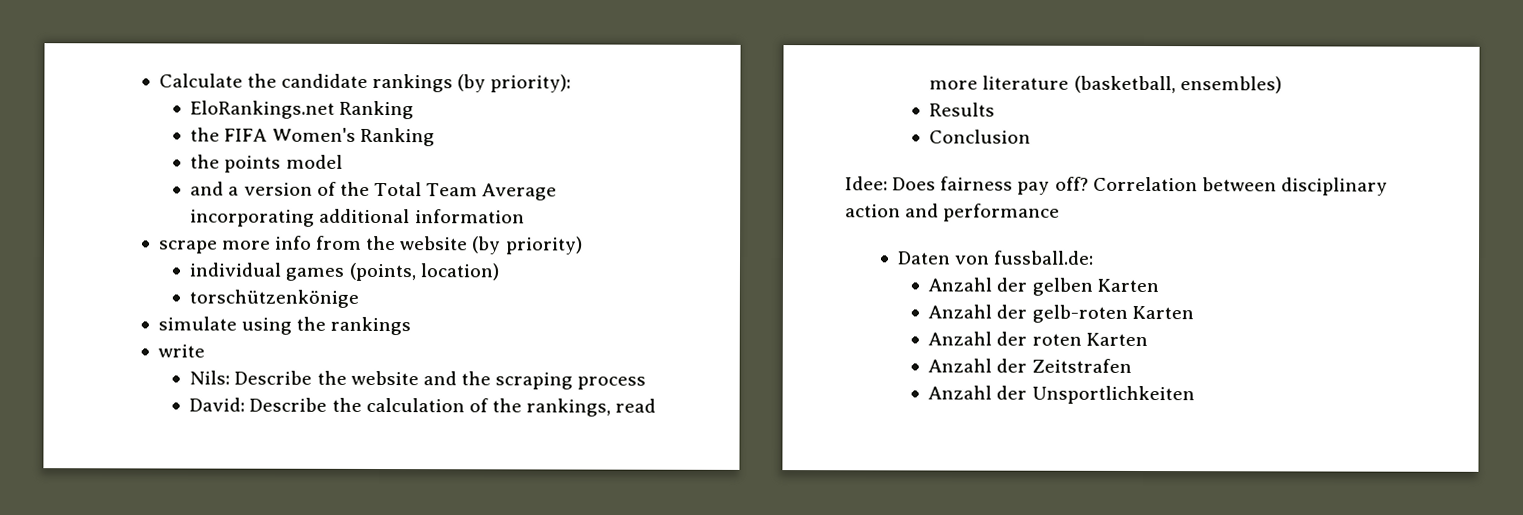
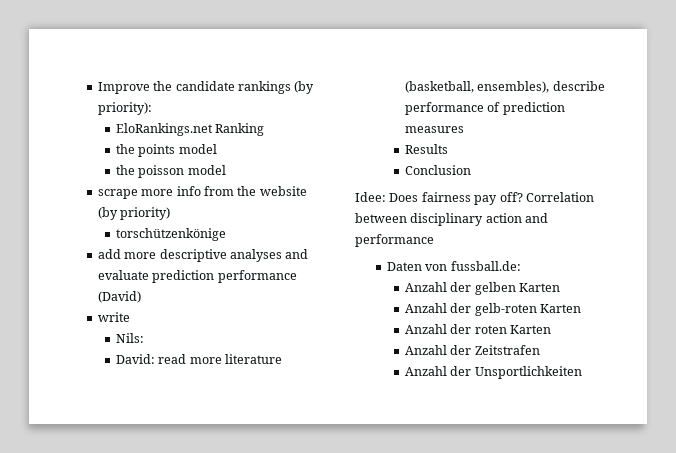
[158,73,243,88] Calculate -> [97,82,150,94] Improve
[190,127,435,147] // the FIFA Women's Ranking -> (265, 129) none
[190,181,558,201] [190,208,525,227] and a version of the Total Team Average incorporating additional information -> [115,165,226,178] the poisson model
[189,262,499,282] [189,289,360,308] [157,316,411,336] [157,344,205,358] [189,370,647,390] [189,397,657,417] [929,75,1282,94] individual games (points, location) // torschützenkönige // simulate using the rankings // write // Nils: Describe the website and the scraping process // David: Describe the calculation of the rankings, read more literature (basketball, ensembles) -> [115,228,226,241] [97,249,309,262] [97,270,297,283] [97,291,141,303] [97,312,130,322] [115,333,144,343] [115,354,282,364] [404,81,605,93] [404,102,565,115] [404,126,464,133] torschützenkönige // add more descriptive analyses and evaluate prediction performance (David) // write // Nils: // David: read more literature (basketball, ensembles), describe performance of prediction measures

